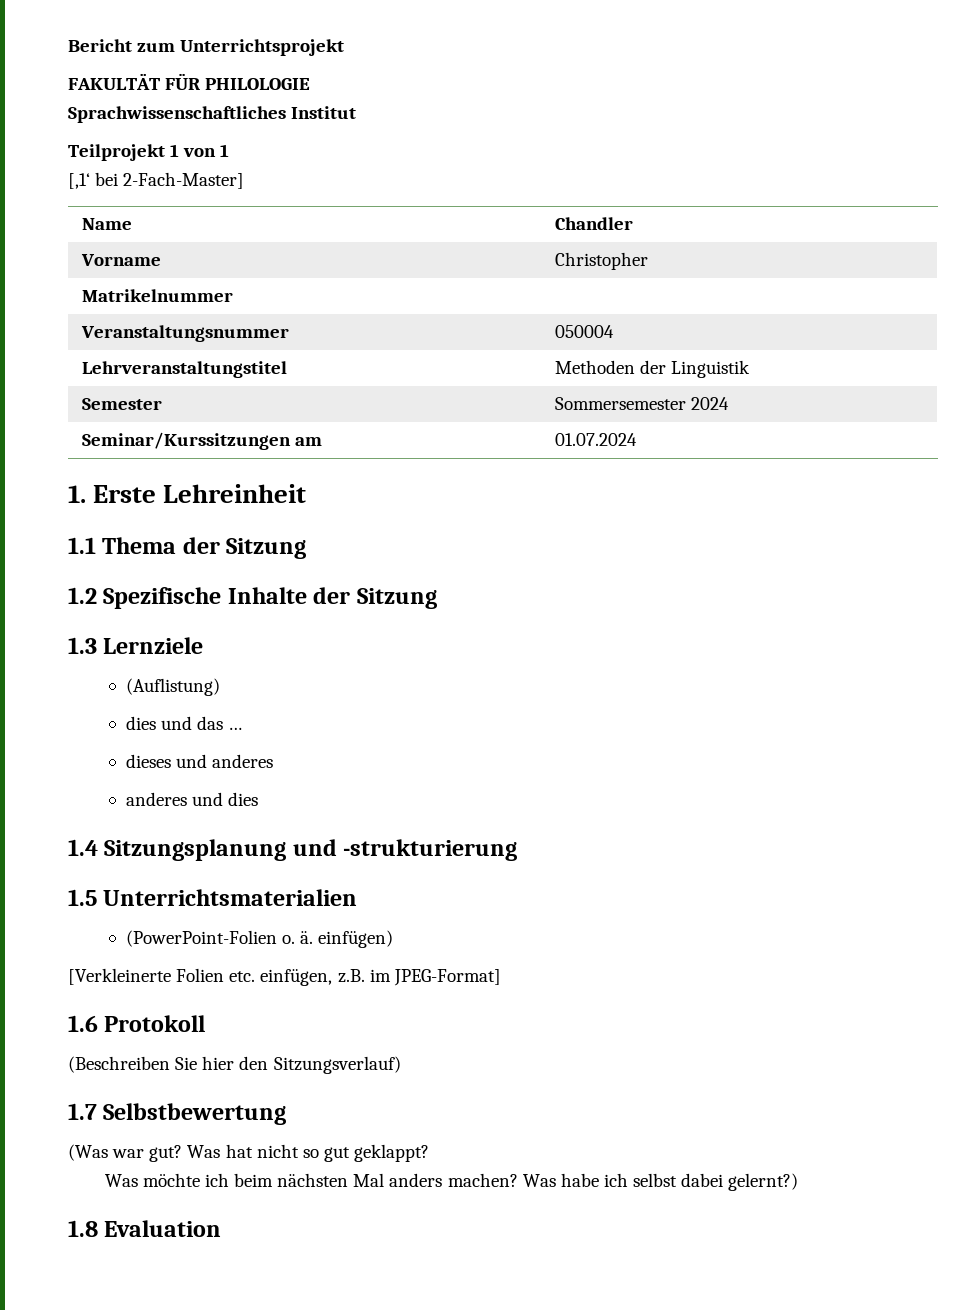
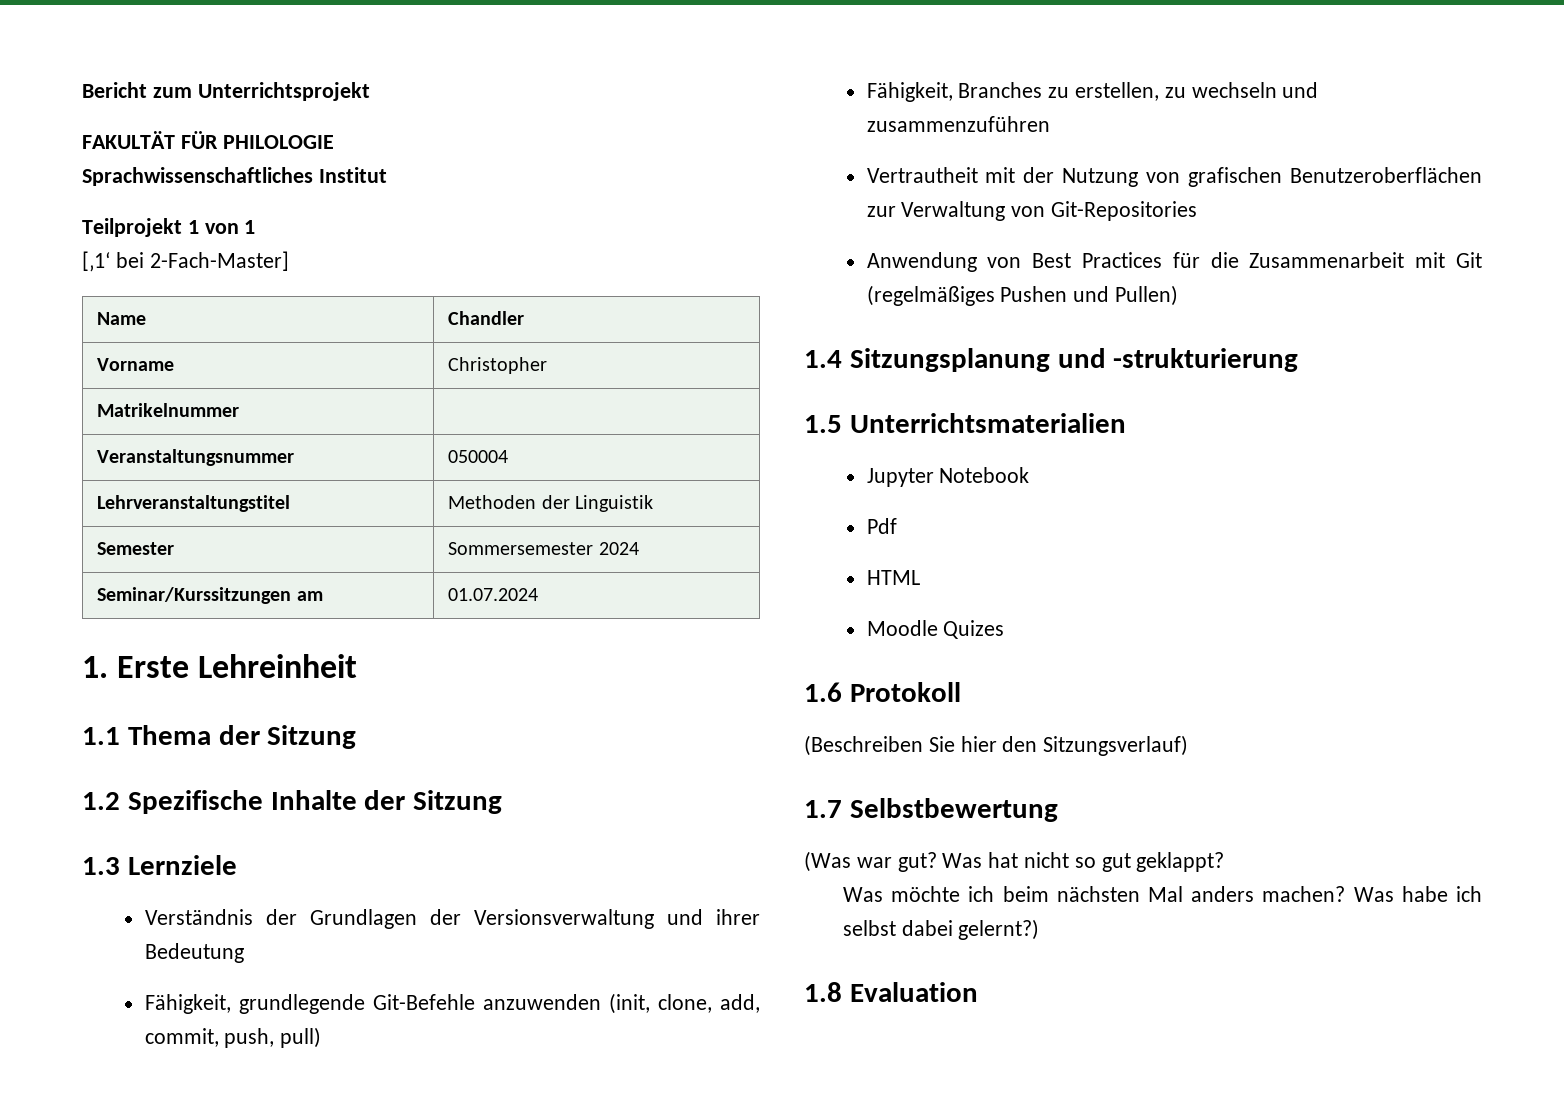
[125,678,220,696] [125,716,242,730] [125,754,273,768] [125,792,258,806] (Auflistung) // dies und das … // dieses und anderes // anderes und dies -> [144,909,760,929] [144,943,244,963] [144,993,760,1014] [144,1027,322,1048] [866,82,1319,102] [866,116,1050,132] [866,167,1482,187] [866,201,1197,221] [866,252,1482,272] [866,285,1178,306] Verständnis der Grundlagen der Versionsverwaltung und ihrer Bedeutung // Fähigkeit, grundlegende Git-Befehle anzuwenden (init, clone, add, commit, push, pull) // Fähigkeit, Branches zu erstellen, zu wechseln und zusammenzuführen // Vertrautheit mit der Nutzung von grafischen Benutzeroberflächen zur Verwaltung von Git-Repositories // Anwendung von Best Practices für die Zusammenarbeit mit Git (regelmäßiges Pushen und Pullen)
[125,930,393,948] [68,968,501,986] (PowerPoint-Folien o. ä. einfügen) // [Verkleinerte Folien etc. einfügen, z.B. im JPEG-Format] -> [866,467,1030,487] [866,518,897,534] [866,570,920,585] [866,620,1005,639] Jupyter Notebook // Pdf // HTML // Moodle Quizes

